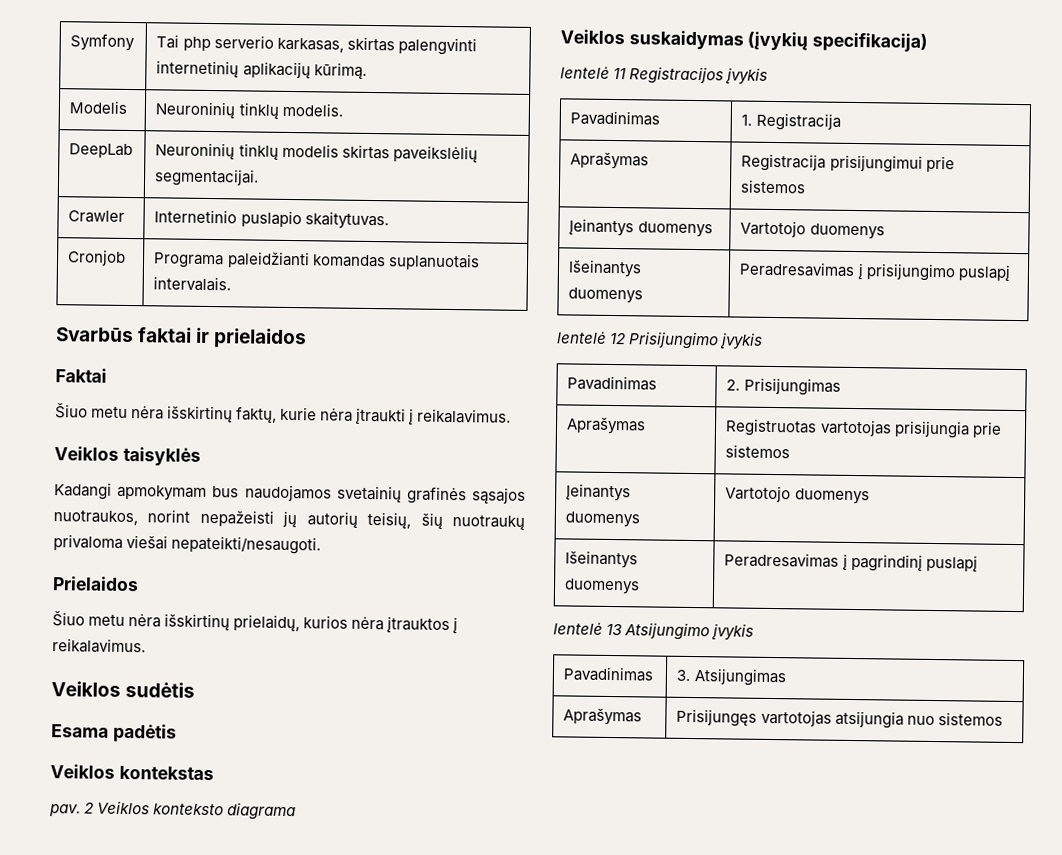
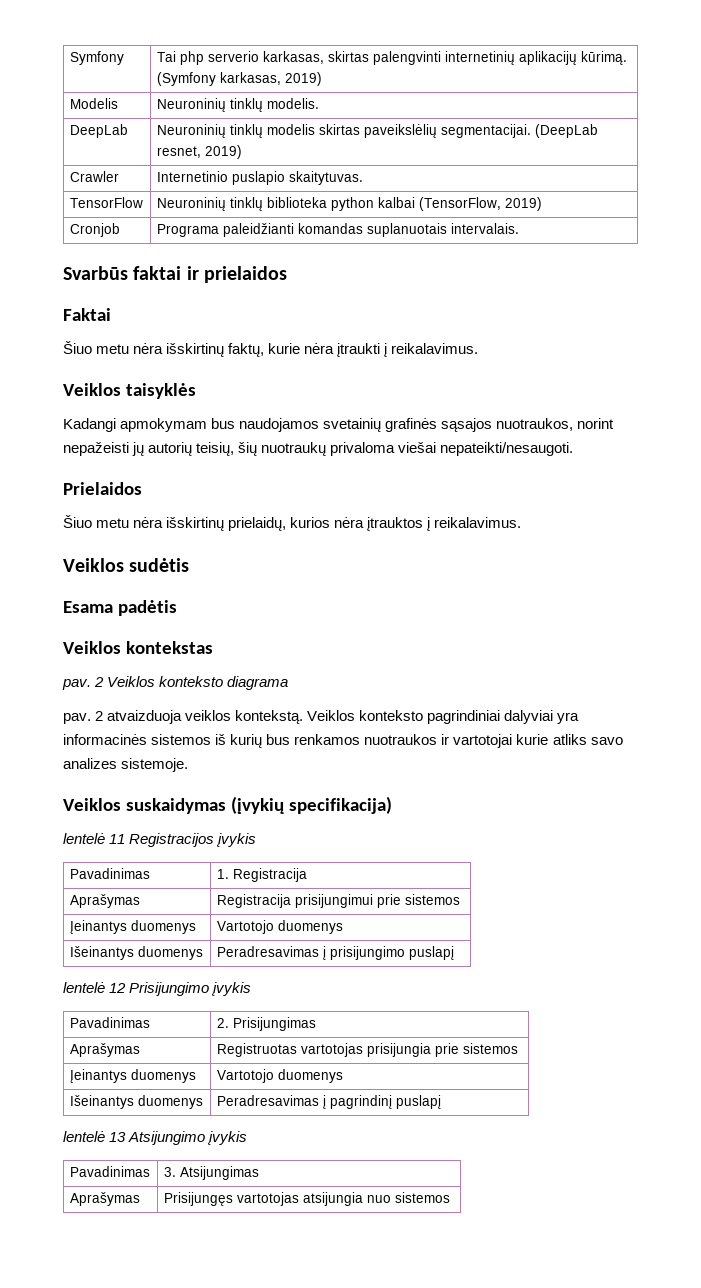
(367, 71) none -> [156,72,322,86] (Symfony karkasas, 2019)
(260, 177) none -> [534,124,598,138] [156,145,242,159] (DeepLab resnet, 2019)
(389, 220) none -> [69,197,143,208] [156,197,542,211] // TensorFlow | Neuroninių tinklų biblioteka python kalbai (TensorFlow, 2019)
(297, 811) none -> [63,710,580,724] [63,734,623,748] [63,758,189,772] // pav. 2 atvaizduoja veiklos kontekstą. Veiklos konteksto pagrindiniai dalyviai yra informacinės sistemos iš kurių bus renkamos nuotraukos ir vartotojai kurie atliks savo analizes sistemoje.

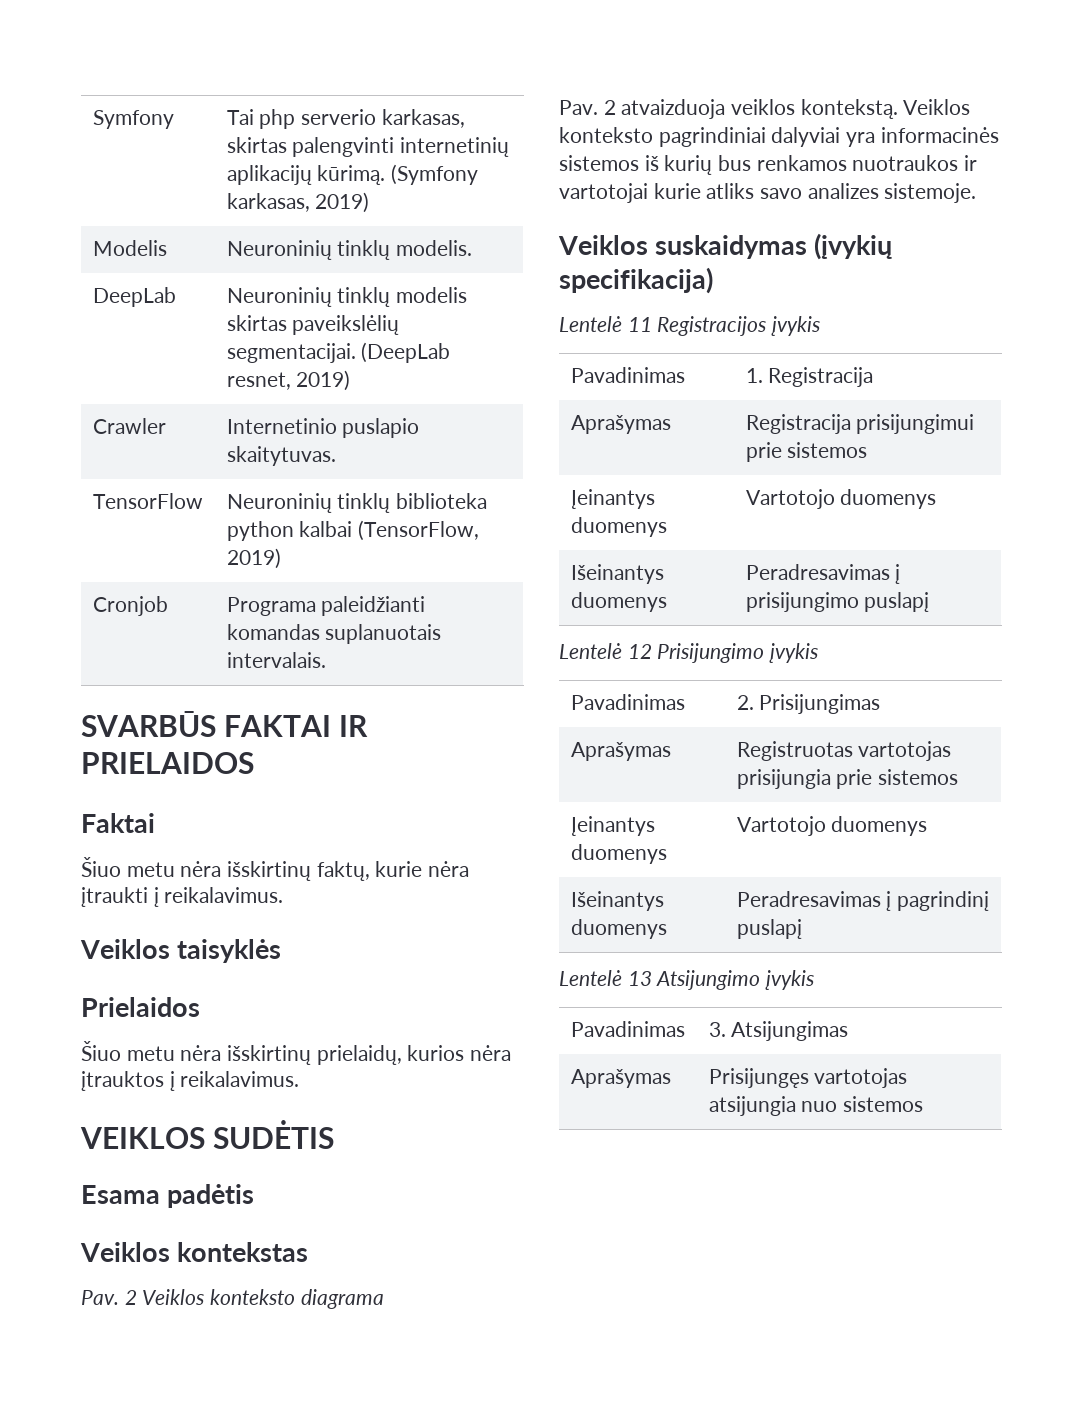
[63,266,288,283] Svarbūs faktai ir prielaidos -> [81,711,368,737] [81,752,254,774] SVARBŪS FAKTAI IR PRIELAIDOS
[63,418,615,432] [63,442,574,456] // Kadangi apmokymam bus naudojamos svetainių grafinės sąsajos nuotraukos, norint nepažeisti jų autorių teisių, šių nuotraukų privaloma viešai nepateikti/nesaugoti. -> (282, 951) none
[63,558,190,572] Veiklos sudėtis -> [80,1120,334,1149] VEIKLOS SUDĖTIS
[62,679,91,690] pav. -> [81,1290,119,1305] Pav.
[63,713,91,724] pav. -> [559,100,598,115] Pav.
[63,833,105,844] lentelė -> [559,316,622,332] Lentelė
[63,982,105,993] lentelė -> [559,643,622,659] Lentelė
[63,1131,105,1142] lentelė -> [559,970,622,986] Lentelė

